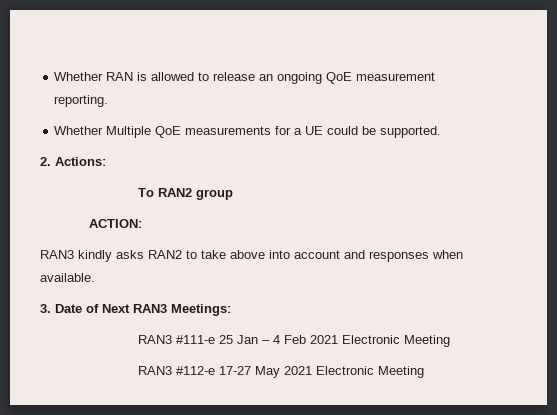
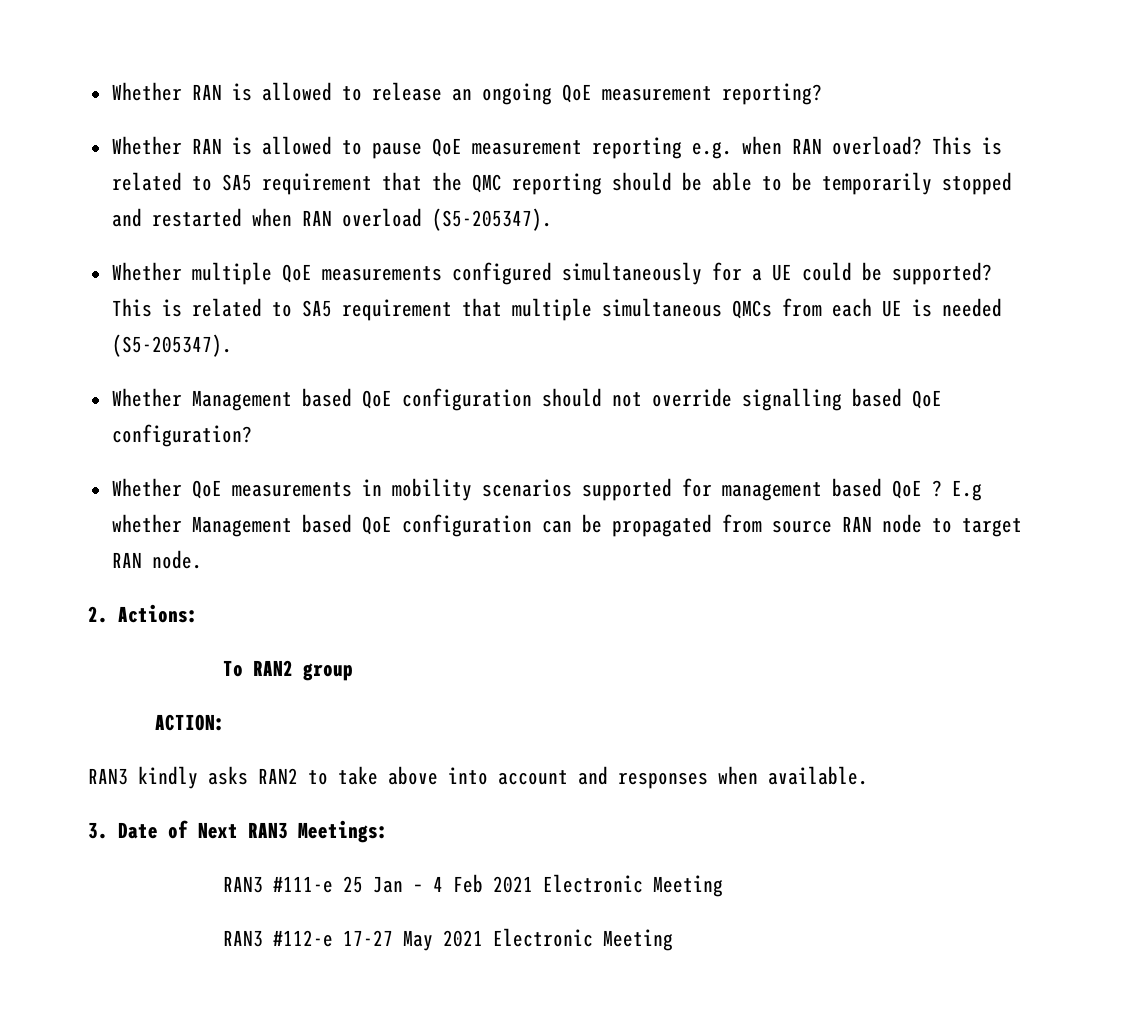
[54,95,109,107] [54,126,272,138] reporting. // Whether Multiple QoE measurements -> [721,83,822,105] [111,136,1002,159] [111,172,1012,195] [111,208,552,231] [111,262,702,285] reporting? // Whether RAN is allowed to pause QoE measurement reporting e.g. when RAN overload? This is related to SA5 requirement that the QMC reporting should be able to be temporarily stopped and restarted when RAN overload (S5-205347). // Whether multiple QoE measurements configured simultaneously
[380,126,442,138] supported. -> [891,262,992,285] [111,298,1002,321] [111,334,232,357] [111,388,942,411] [111,424,252,447] [111,478,982,501] [111,514,1022,537] [111,550,202,569] supported? This is related to SA5 requirement that multiple simultaneous QMCs from each UE is needed (S5-205347). // Whether Management based QoE configuration should not override signalling based QoE configuration? // Whether QoE measurements in mobility scenarios supported for management based QoE ? E.g whether Management based QoE configuration can be propagated from source RAN node to target RAN node.

